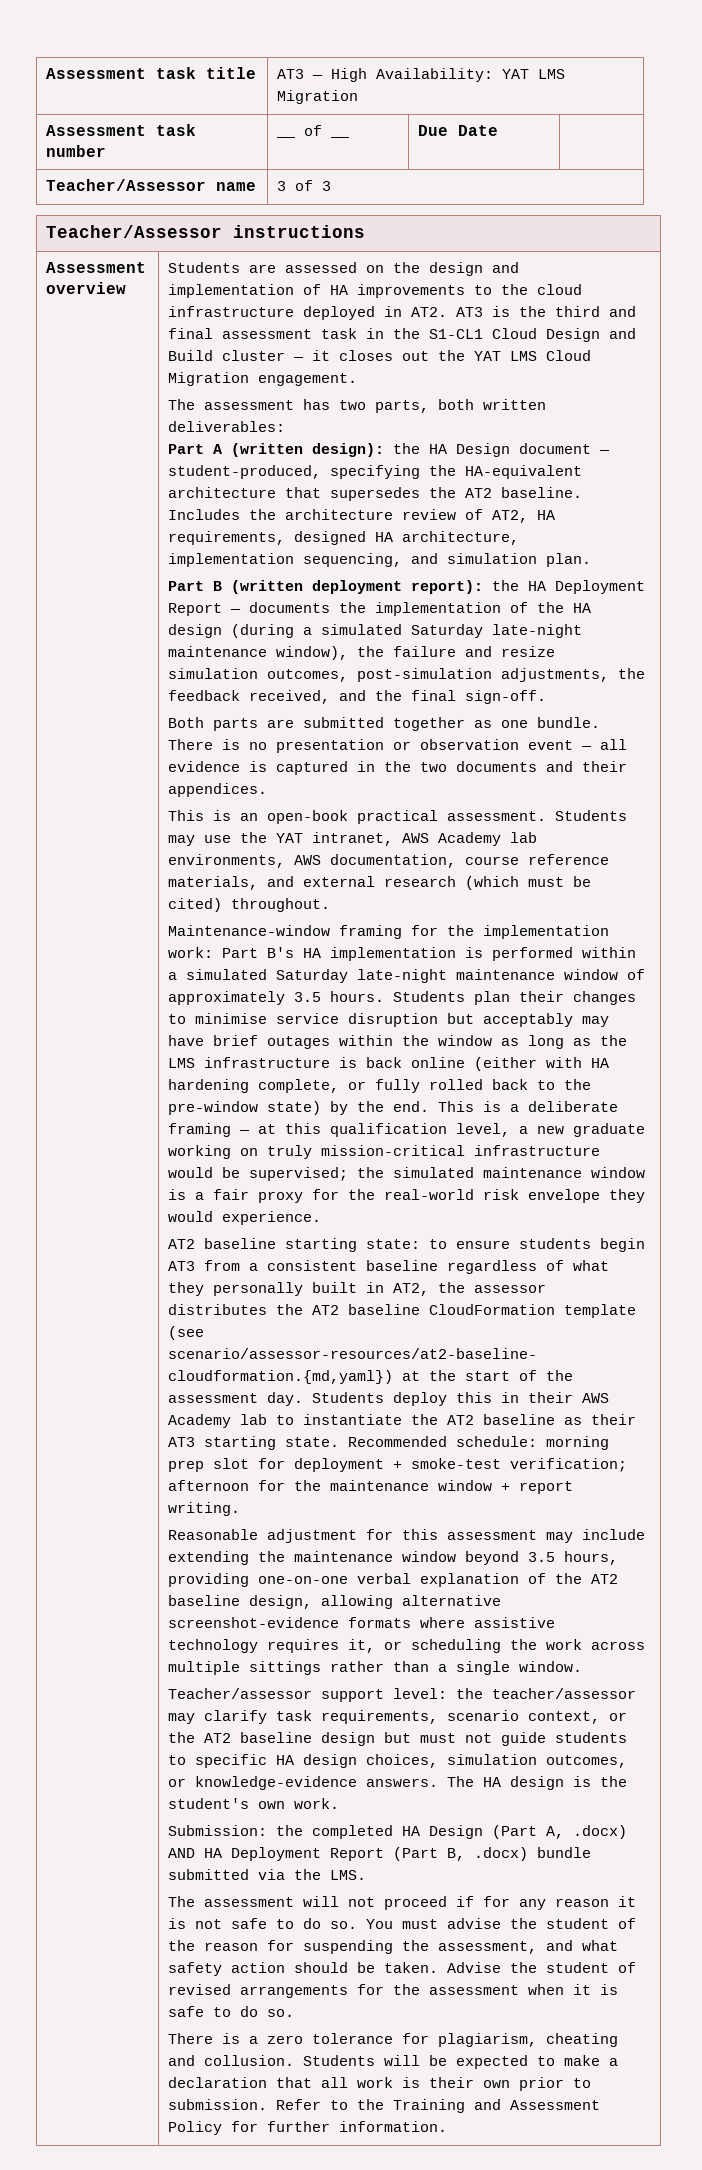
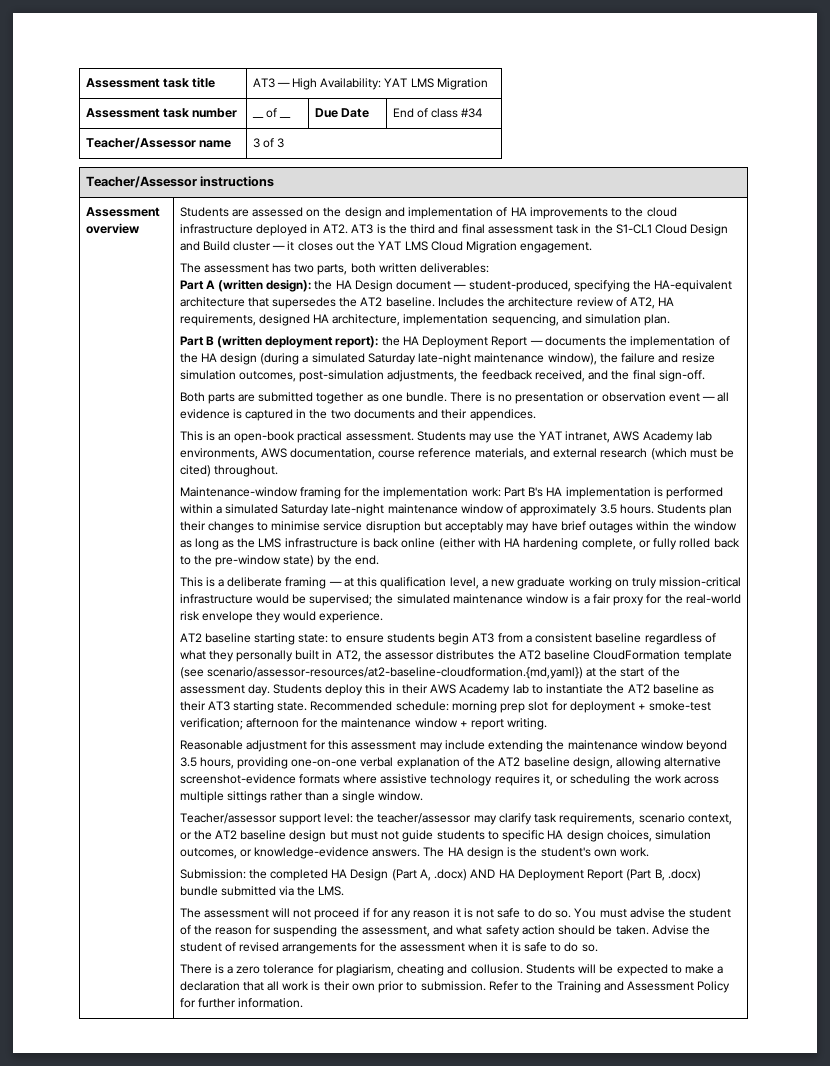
(498, 130) none -> [392,108,483,118] End of class #34
(429, 1106) none -> (379, 560) //

